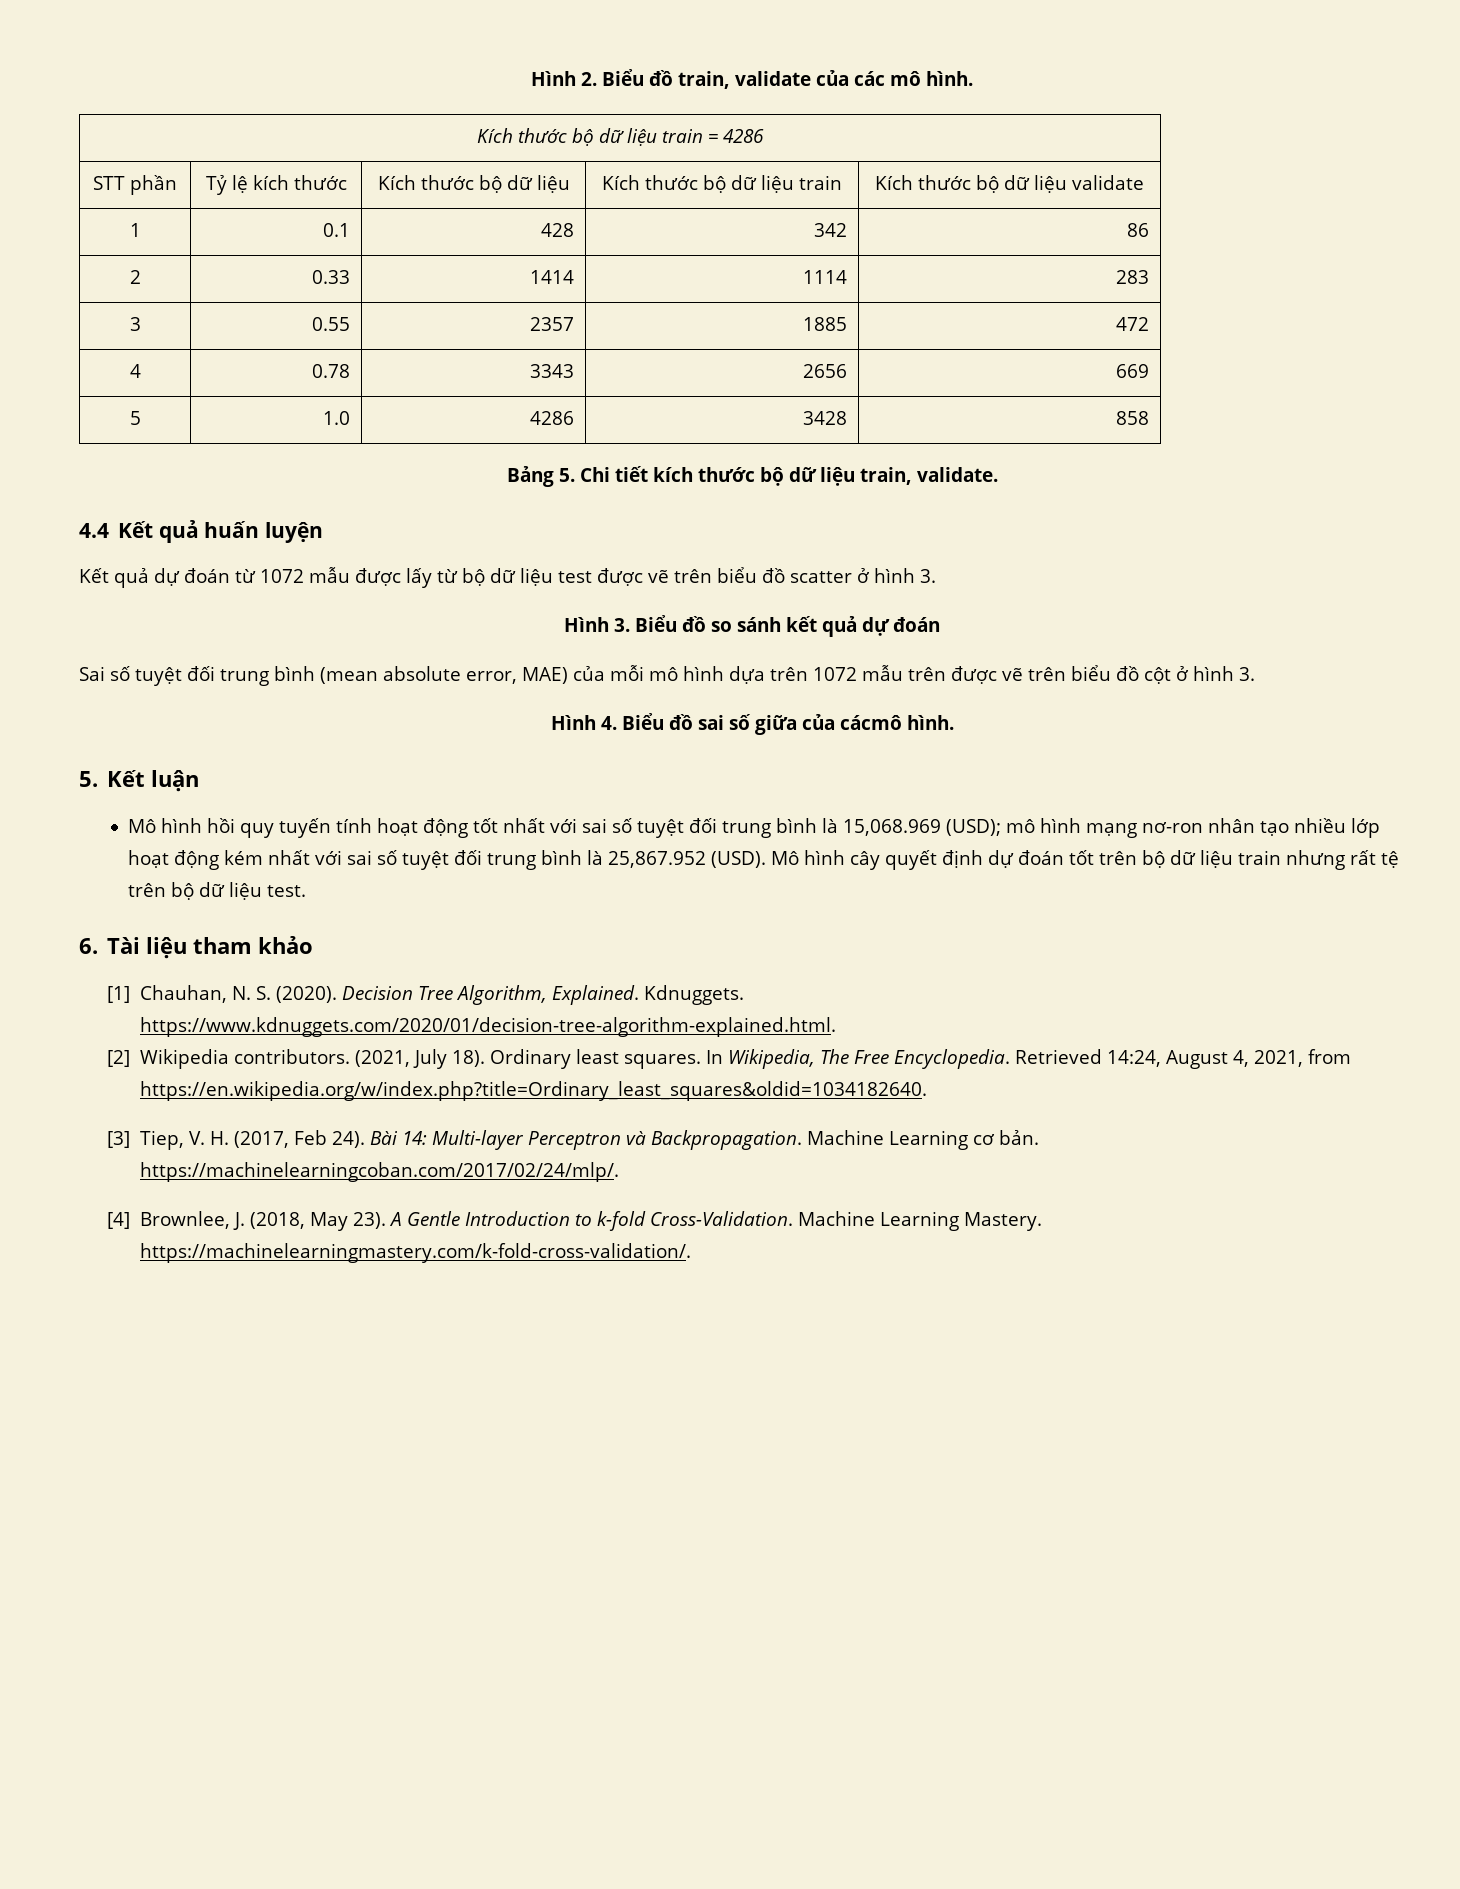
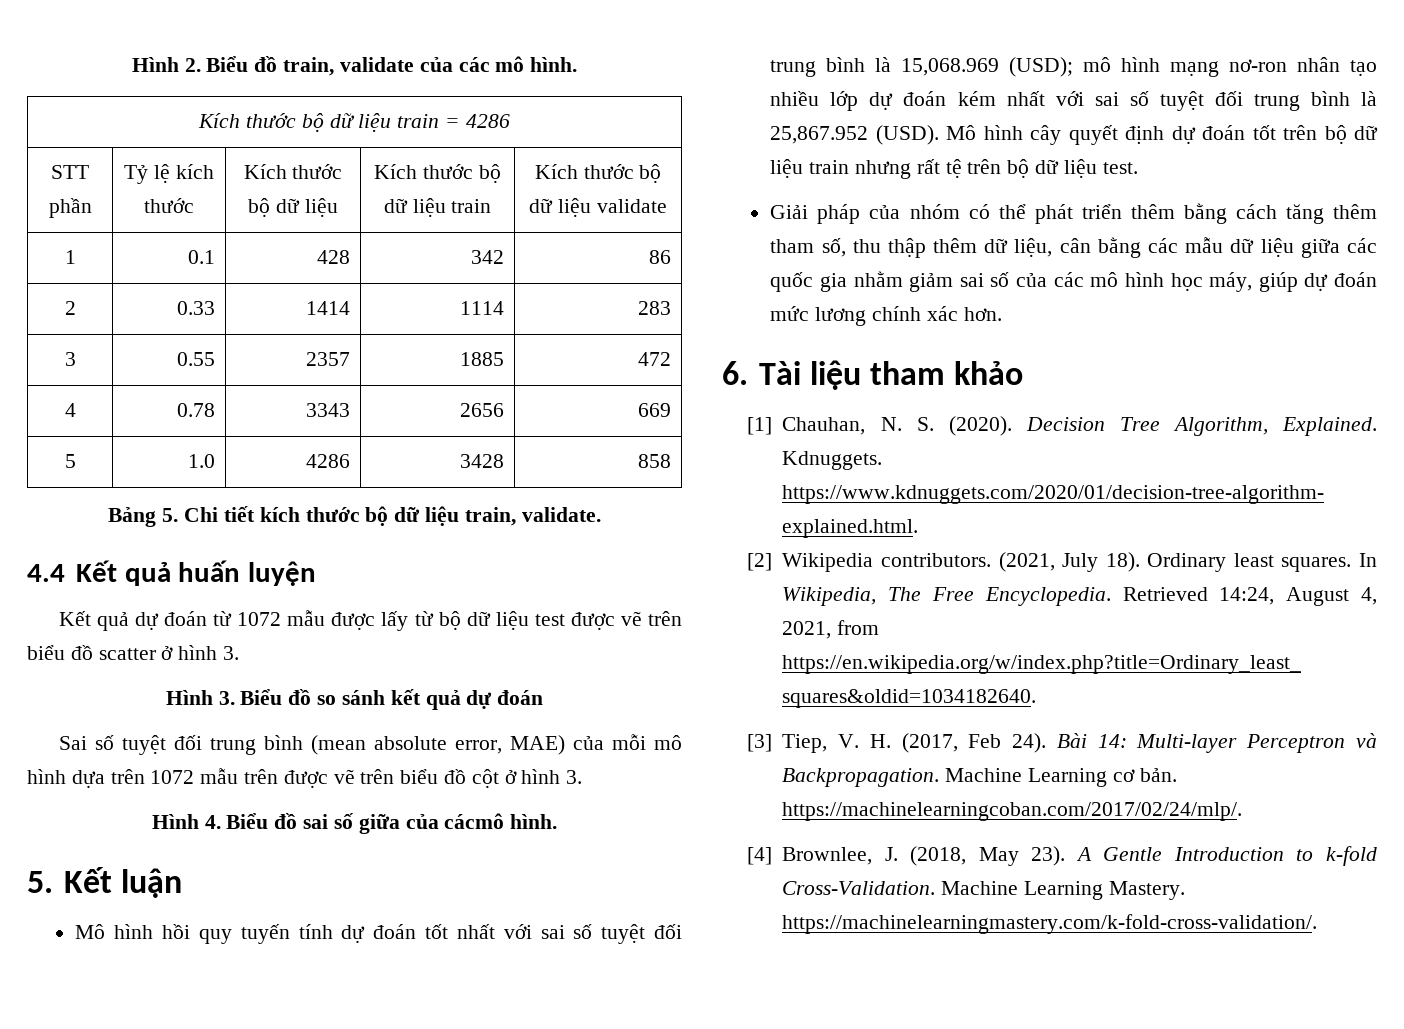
[376,818,468,838] hoạt động -> [341,924,417,943] dự đoán
[127,850,219,870] hoạt động -> [869,91,947,110] dự đoán
(306, 891) none -> [770,203,1377,224] [770,237,1377,258] [770,271,1377,292] [770,306,1002,326] // Giải pháp của nhóm có thể phát triển thêm bằng cách tăng thêm tham số, thu thập thêm dữ liệu, cân bằng các mẫu dữ liệu giữa các quốc gia nhằm giảm sai số của các mô hình học máy, giúp dự đoán mức lương chính xác hơn.

